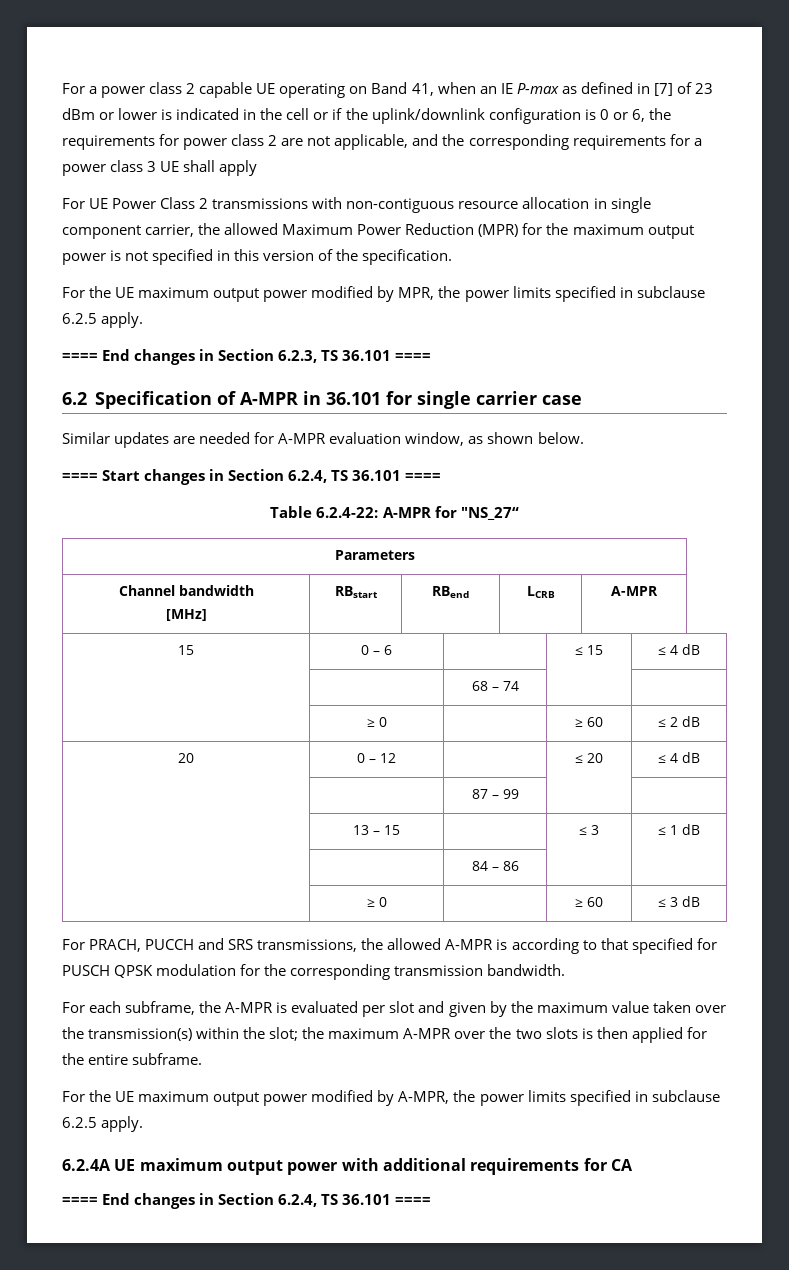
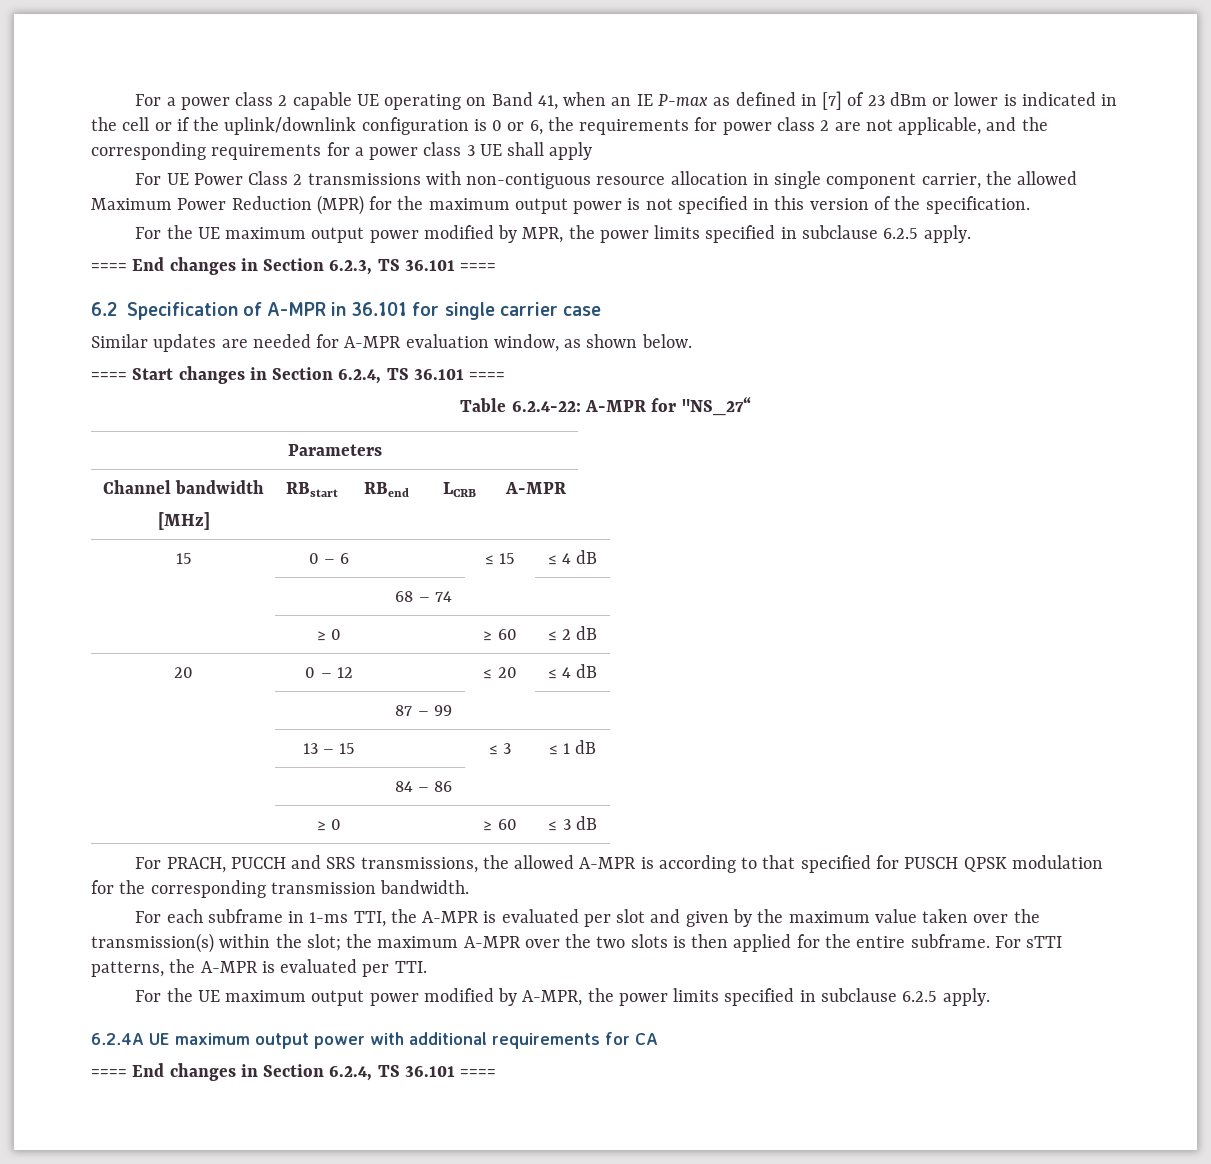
[125,1001,196,1015] subframe, -> [207,909,386,927] subframe in 1-ms TTI,
(203, 1059) none -> [994,936,1063,948] [91,959,427,977] For sTTI patterns, the A-MPR is evaluated per TTI.

